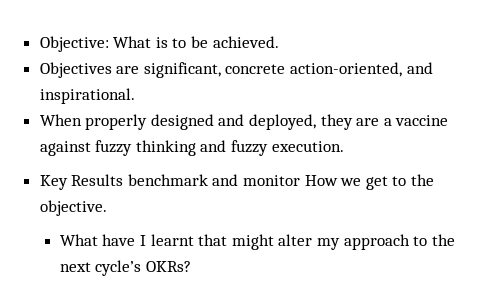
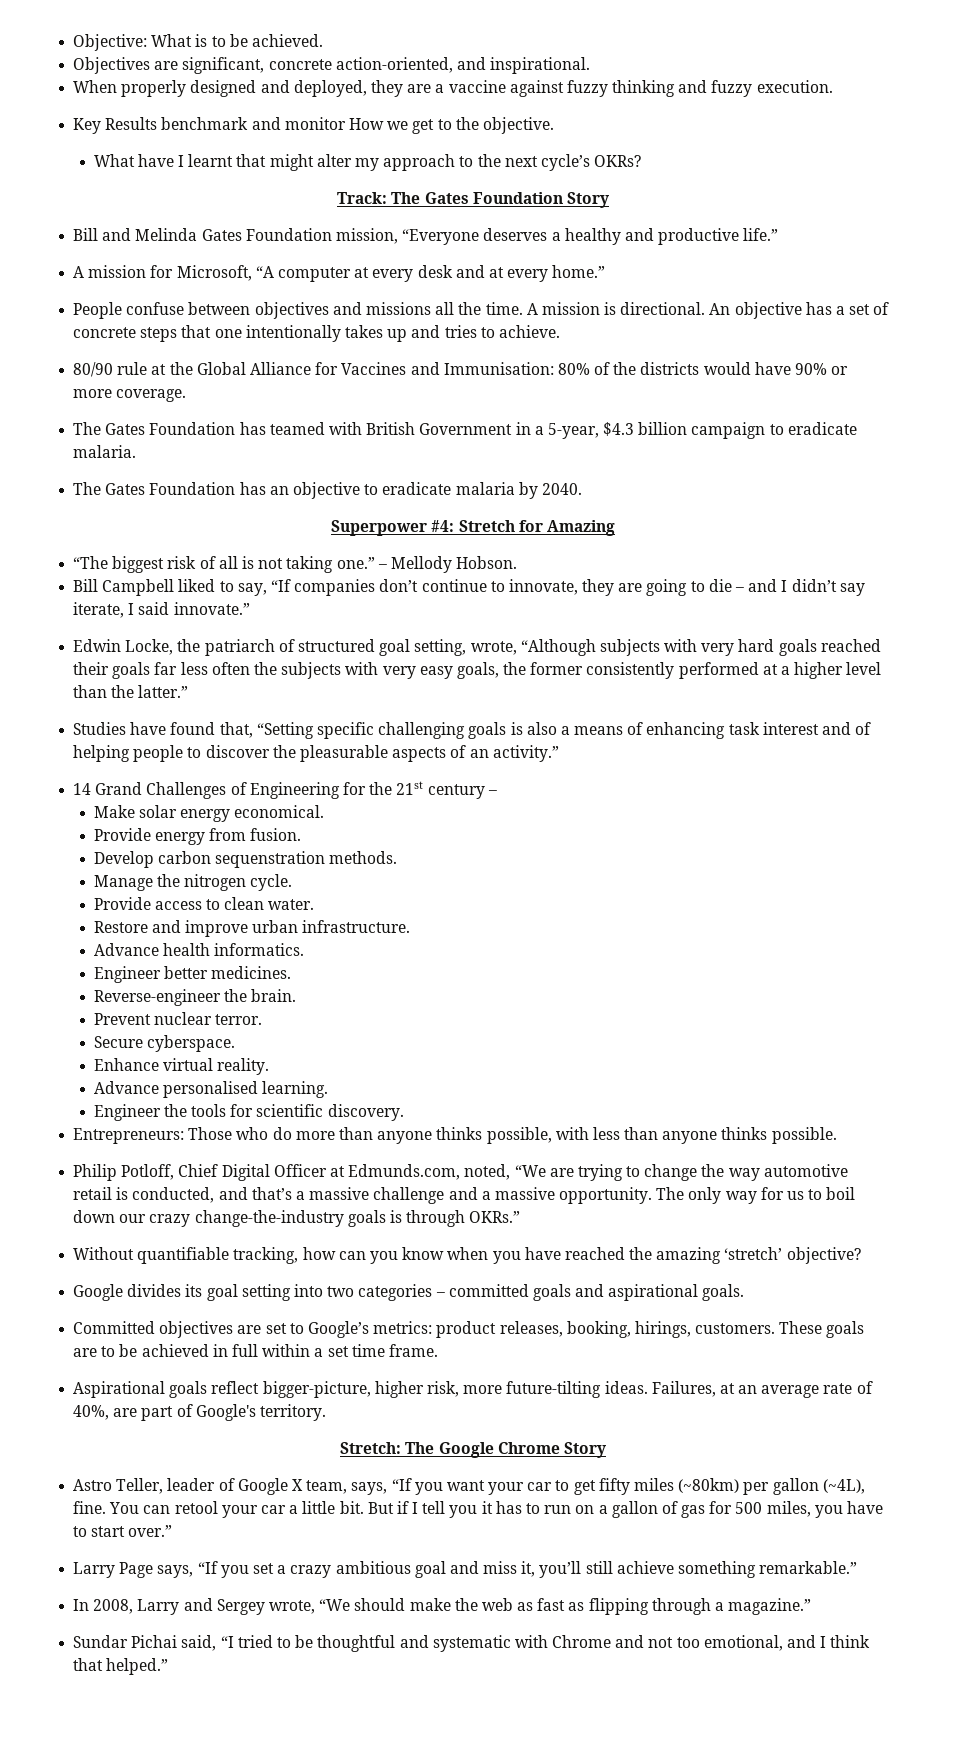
(192, 266) none -> [337,192,609,208] [73,228,779,245] [73,265,606,282] [73,302,890,319] [73,325,560,342] [73,362,849,377] [73,389,187,402] [73,422,857,439] [73,445,137,458] [73,482,582,499] [331,520,615,536] [73,556,518,573] [73,579,865,596] [73,602,250,618] [73,639,881,656] [73,662,882,679] [73,685,189,698] [73,722,872,739] [73,745,559,762] [73,781,497,799] [93,805,325,822] [93,828,302,845] [93,851,398,868] [93,874,293,891] [93,897,315,910] [93,920,411,937] [93,943,305,956] [93,966,292,983] [93,989,297,1006] [93,1012,263,1025] [93,1035,235,1052] [93,1058,270,1075] [93,1081,329,1098] [93,1104,404,1121] [73,1127,837,1144] [73,1164,848,1181] [73,1187,856,1204] [73,1210,521,1227] [73,1247,861,1264] [73,1284,745,1301] [73,1321,865,1338] [73,1344,438,1357] [73,1381,873,1398] [73,1404,326,1421] [340,1442,606,1458] [73,1478,865,1495] [73,1501,884,1518] [73,1525,173,1537] [73,1561,858,1578] [73,1598,812,1615] [73,1635,871,1652] [73,1658,169,1675] // Track: The Gates Foundation Story // Bill and Melinda Gates Foundation mission, “Everyone deserves a healthy and productive life.” // A mission for Microsoft, “A computer at every desk and at every home.” // People confuse between objectives and missions all the time. A mission is directional. An objective has a set of concrete steps that one intentionally takes up and tries to achieve. // 80/90 rule at the Global Alliance for Vaccines and Immunisation: 80% of the districts would have 90% or more coverage. // The Gates Foundation has teamed with British Government in a 5-year, $4.3 billion campaign to eradicate malaria. // The Gates Foundation has an objective to eradicate malaria by 2040. // Superpower #4: Stretch for Amazing // “The biggest risk of all is not taking one.” – Mellody Hobson. // Bill Campbell liked to say, “If companies don’t continue to innovate, they are going to die – and I didn’t say iterate, I said innovate.” // Edwin Locke, the patriarch of structured goal setting, wrote, “Although subjects with very hard goals reached their goals far less often the subjects with very easy goals, the former consistently performed at a higher level than the latter.” // Studies have found that, “Setting specific challenging goals is also a means of enhancing task interest and of helping people to discover the pleasurable aspects of an activity.” // 14 Grand Challenges of Engineering for the 21st century – // Make solar energy economical. // Provide energy from fusion. // Develop carbon sequenstration methods. // Manage the nitrogen cycle. // Provide access to clean water. // Restore and improve urban infrastructure. // Advance health informatics. // Engineer better medicines. // Reverse-engineer the brain. // Prevent nuclear terror. // Secure cyberspace. // Enhance virtual reality. // Advance personalised learning. // Engineer the tools for scientific discovery. // Entrepreneurs: Those who do more than anyone thinks possible, with less than anyone thinks possible. // Philip Potloff, Chief Digital Officer at Edmunds.com, noted, “We are trying to change the way automotive retail is conducted, and that’s a massive challenge and a massive opportunity. The only way for us to boil down our crazy change-the-industry goals is through OKRs.” // Without quantifiable tracking, how can you know when you have reached the amazing ‘stretch’ objective? // Google divides its goal setting into two categories – committed goals and aspirational goals. // Committed objectives are set to Google’s metrics: product releases, booking, hirings, customers. These goals are to be achieved in full within a set time frame. // Aspirational goals reflect bigger-picture, higher risk, more future-tilting ideas. Failures, at an average rate of 40%, are part of Google's territory. // Stretch: The Google Chrome Story // Astro Teller, leader of Google X team, says, “If you want your car to get fifty miles (~80km) per gallon (~4L), fine. You can retool your car a little bit. But if I tell you it has to run on a gallon of gas for 500 miles, you have to start over.” // Larry Page says, “If you set a crazy ambitious goal and miss it, you’ll still achieve something remarkable.” // In 2008, Larry and Sergey wrote, “We should make the web as fast as flipping through a magazine.” // Sundar Pichai said, “I tried to be thoughtful and systematic with Chrome and not too emotional, and I think that helped.”

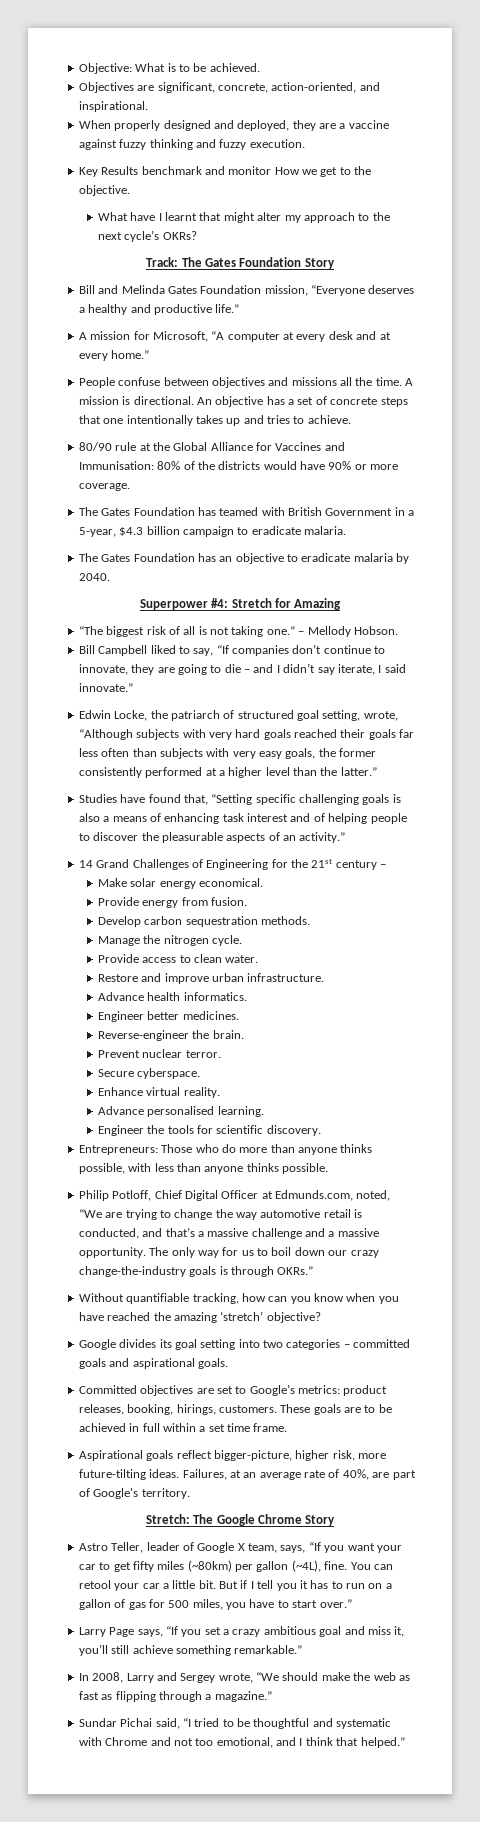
[268,59,332,70] concrete -> [217,83,268,93] concrete,
[253,662,277,675] the -> [132,748,157,757] than
[215,851,326,868] sequenstration -> [185,916,258,927] sequestration

